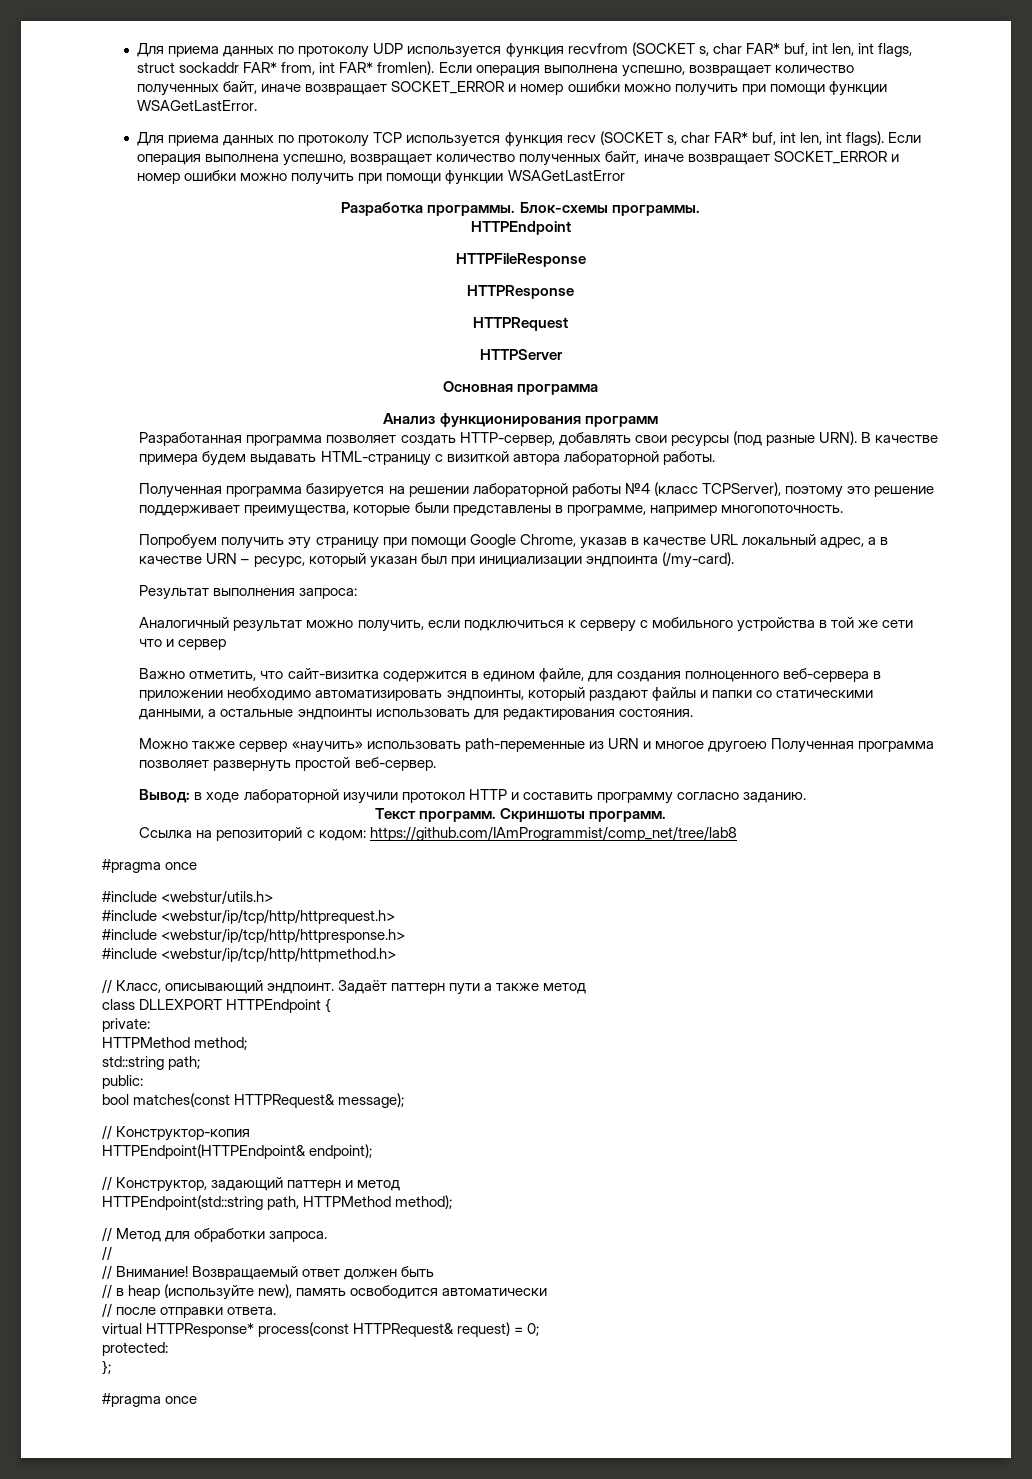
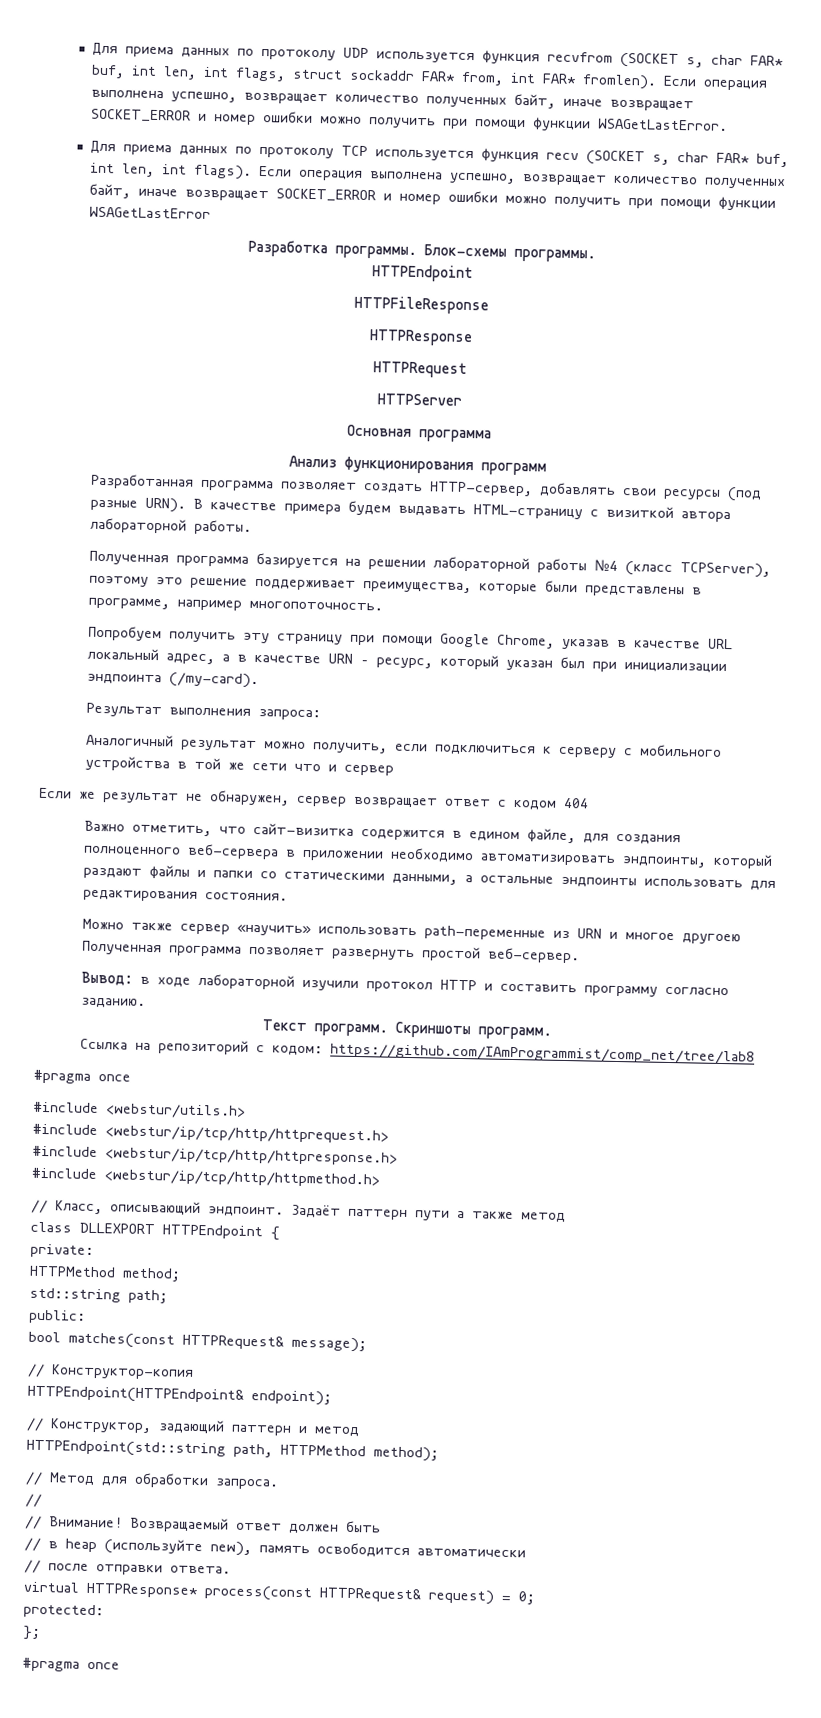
(227, 644) none -> [39,787,589,810] // Если же результат не обнаружен, сервер возвращает ответ с кодом 404

